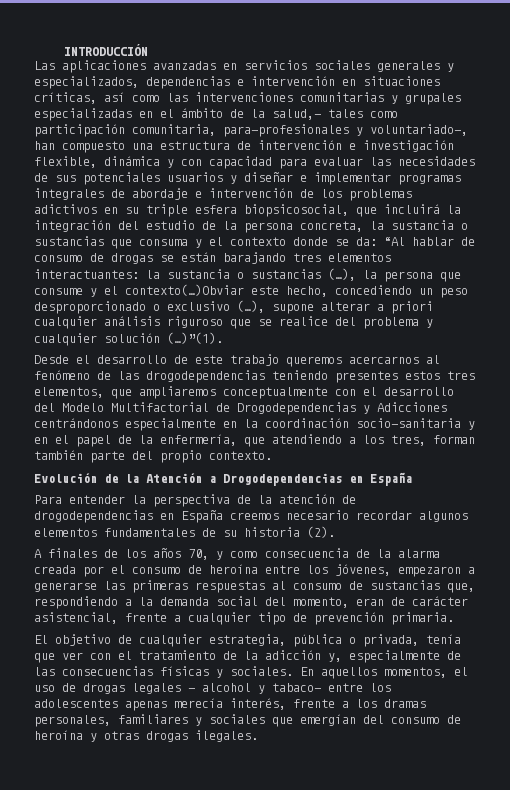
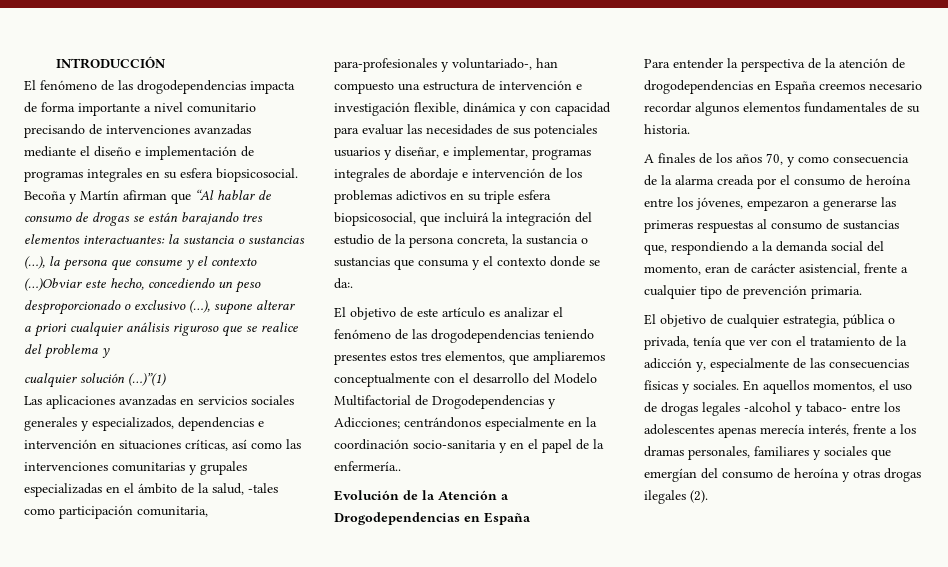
(148, 50) none -> [24,80,295,94] [24,102,256,116] [24,124,251,138] [24,146,254,160] [24,168,298,182] [24,189,271,204] [24,212,263,226] [24,234,305,244] [24,256,257,271] [24,278,261,293] [24,300,295,315] [24,322,298,337] [24,344,110,359] [24,373,166,388] // El fenómeno de las drogodependencias impacta de forma importante a nivel comunitario precisando de intervenciones avanzadas mediante el diseño e implementación de programas integrales en su esfera biopsicosocial. Becoña y Martín afirman que “Al hablar de consumo de drogas se están barajando tres elementos interactuantes: la sustancia o sustancias (…), la persona que consume y el contexto (…)Obviar este hecho, concediendo un peso desproporcionado o exclusivo (…), supone alterar a priori cualquier análisis riguroso que se realice del problema y // cualquier solución (…)”(1)
[272,109,363,120] salud,- tales -> [212,483,278,495] salud, -tales
[244,172,391,185] diseñar e implementar -> [395,146,528,160] diseñar, e implementar,
[356,237,475,246] [34,252,391,264] [34,268,461,282] [34,284,468,298] [34,300,433,314] [34,316,433,329] [34,332,223,346] [34,354,440,367] da: “Al hablar de consumo de drogas se están barajando tres elementos interactuantes: la sustancia o sustancias (…), la persona que consume y el contexto(…)Obviar este hecho, concediendo un peso desproporcionado o exclusivo (…), supone alterar a priori cualquier análisis riguroso que se realice del problema y cualquier solución (…)”(1). // Desde el desarrollo de este trabajo queremos acercarnos al -> [334,278,353,289] [334,307,563,320] da:. // El objetivo de este artículo es analizar el
[377,402,447,412] Adicciones -> [334,417,400,429] Adicciones;
[160,434,475,447] [34,450,272,463] enfermería, que atendiendo a los tres, forman también parte del propio contexto. -> [334,461,401,471] enfermería..
[244,526,335,538] historia (2). -> [644,124,690,134] historia.
[188,683,251,692] - alcohol -> [744,402,791,412] -alcohol
[195,730,258,742] ilegales. -> [644,490,708,504] ilegales (2).

